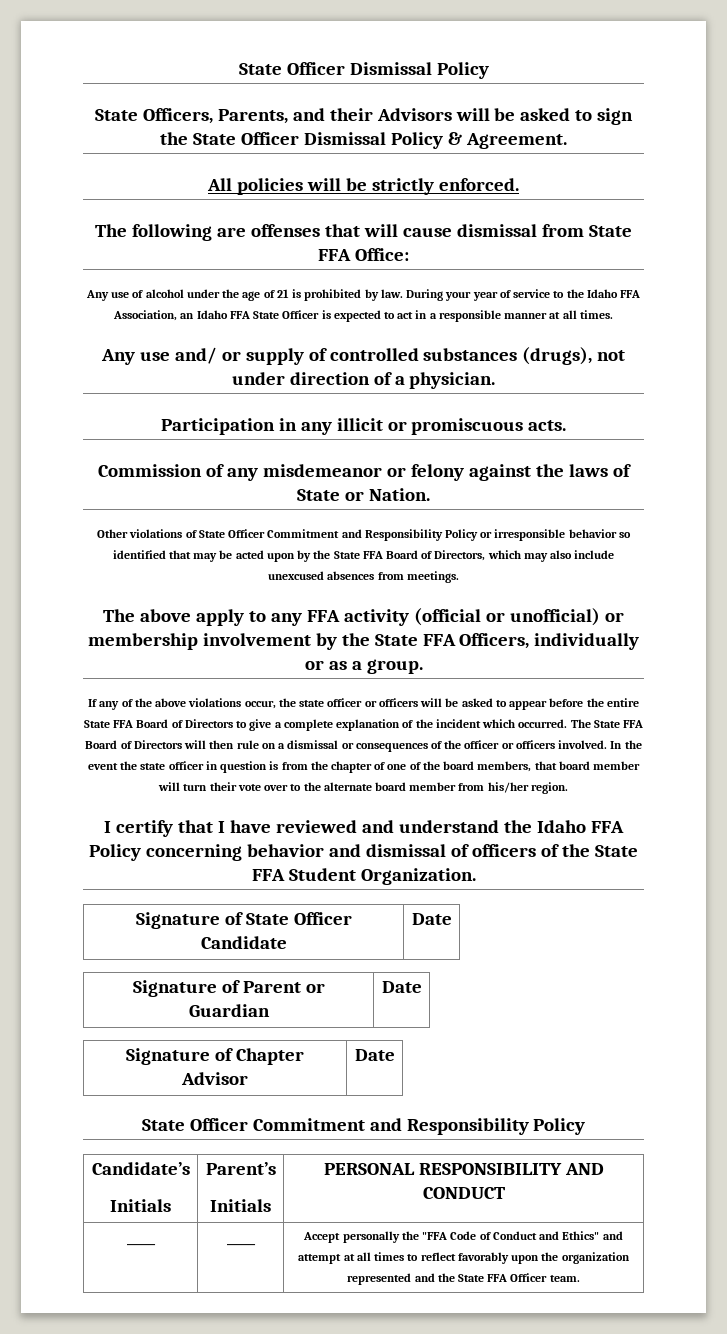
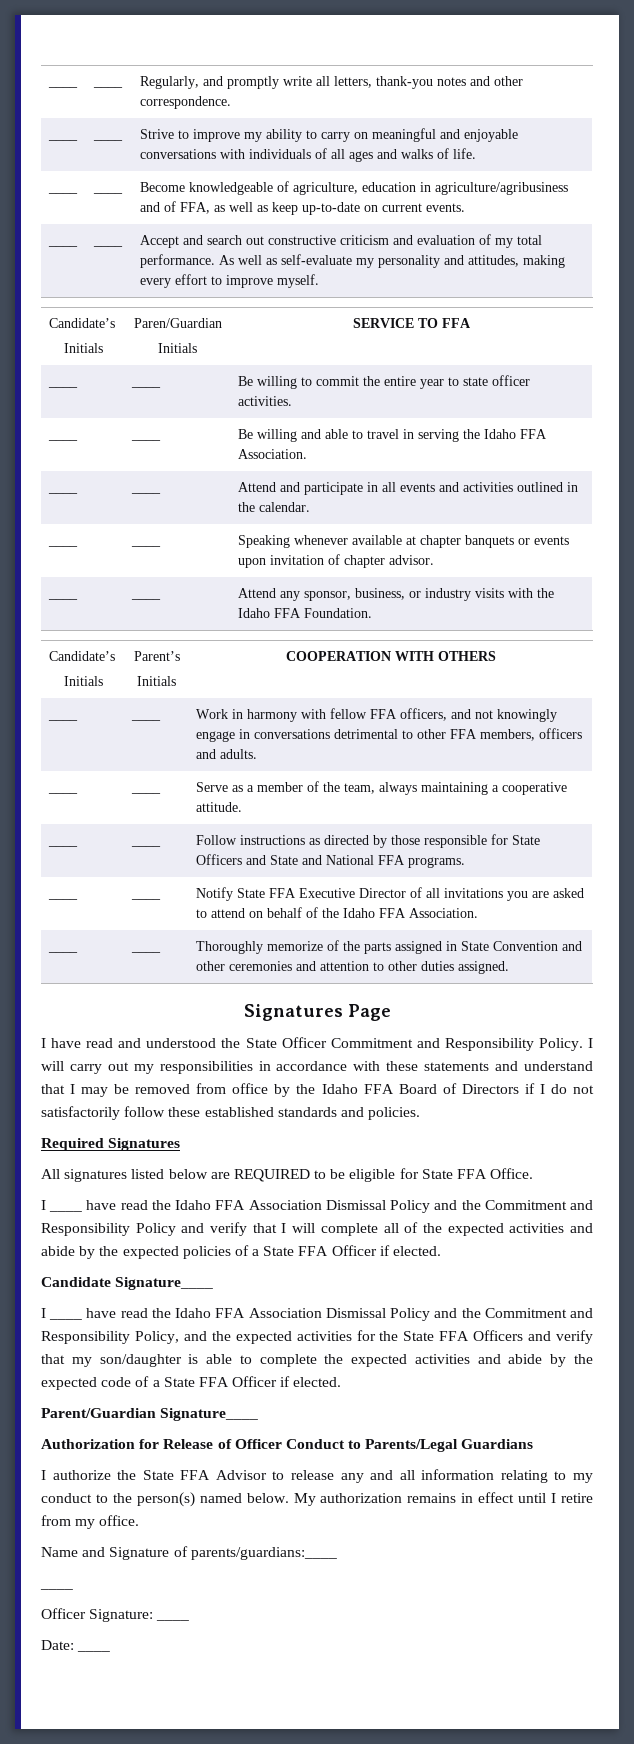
[238,62,489,79] [94,108,634,125] [160,132,567,149] [207,178,519,195] [95,224,632,241] [318,248,409,261] [85,289,641,301] [113,310,613,322] [100,347,626,365] [231,372,496,389] [160,418,567,435] [98,464,631,481] [297,488,430,501] [97,529,631,541] [112,550,615,562] [268,571,459,583] [103,608,624,626] [87,633,640,650] [304,659,423,674] [88,698,639,710] [83,719,644,731] [85,740,642,752] [87,761,641,773] [158,782,568,794] [104,820,624,837] [89,844,638,861] [251,868,476,885] [135,912,352,929] [200,936,287,949] [411,913,452,925] [132,980,325,997] [188,1004,270,1017] [381,981,422,993] [126,1048,304,1065] [181,1072,248,1085] [354,1049,395,1061] [141,1118,586,1135] [91,1162,190,1175] [110,1199,171,1212] [205,1162,276,1175] [210,1199,271,1212] [323,1163,604,1175] [422,1187,505,1199] [126,1243,156,1246] [226,1243,256,1246] [303,1231,623,1243] [298,1252,630,1264] [347,1273,580,1285] State Officer Dismissal Policy // State Officers, Parents, and their Advisors will be asked to sign the State Officer Dismissal Policy & Agreement. // All policies will be strictly enforced. // The following are offenses that will cause dismissal from State FFA Office: // Any use of alcohol under the age of 21 is prohibited by law. During your year of service to the Idaho FFA Association, an Idaho FFA State Officer is expected to act in a responsible manner at all times. // Any use and/ or supply of controlled substances (drugs), not under direction of a physician. // Participation in any illicit or promiscuous acts. // Commission of any misdemeanor or felony against the laws of State or Nation. // Other violations of State Officer Commitment and Responsibility Policy or irresponsible behavior so identified that may be acted upon by the State FFA Board of Directors, which may also include unexcused absences from meetings. // The above apply to any FFA activity (official or unofficial) or membership involvement by the State FFA Officers, individually or as a group. // If any of the above violations occur, the state officer or officers will be asked to appear before the entire State FFA Board of Directors to give a complete explanation of the incident which occurred. The State FFA Board of Directors will then rule on a dismissal or consequences of the officer or officers involved. In the event the state officer in question is from the chapter of one of the board members, that board member will turn their vote over to the alternate board member from his/her region. // I certify that I have reviewed and understand the Idaho FFA Policy concerning behavior and dismissal of officers of the State FFA Student Organization. // Signature of State Officer Candidate | Date // Signature of Parent or Guardian | Date // Signature of Chapter Advisor | Date // State Officer Commitment and Responsibility Policy // Candidate’s // Initials | Parent’s // Initials | PERSONAL RESPONSIBILITY AND CONDUCT // ____ | ____ | Accept personally the "FFA Code of Conduct and Ethics" and attempt at all times to reflect favorably upon the organization represented and the State FFA Officer team. -> [48,86,79,88] [93,86,124,88] [140,76,524,89] [140,96,232,109] [48,139,79,141] [93,139,124,141] [140,128,519,142] [140,148,477,162] [48,192,79,194] [93,192,124,194] [140,181,569,195] [140,201,466,215] [48,245,79,247] [93,245,124,247] [140,234,543,248] [140,254,566,268] [140,274,320,288] [49,318,116,328] [63,343,103,353] [133,318,222,328] [158,343,197,353] [353,318,471,328] [48,386,79,388] [131,386,162,388] [238,375,531,389] [238,396,293,406] [48,439,79,441] [131,439,162,441] [238,429,548,442] [238,449,308,459] [48,492,79,494] [131,492,162,494] [238,482,579,495] [238,502,311,512] [48,545,79,547] [131,545,162,547] [238,535,570,548] [238,554,435,568] [48,598,79,600] [131,598,162,600] [238,588,555,601] [238,608,373,618] [49,651,116,661] [63,676,103,686] [133,651,180,661] [137,676,176,686] [285,651,496,661] [48,719,79,721] [131,719,162,721] [196,708,558,722] [196,728,583,742] [196,749,258,759] [48,792,79,794] [131,792,162,794] [196,781,568,795] [196,802,243,812] [48,845,79,847] [131,845,162,847] [196,834,541,848] [196,854,466,868] [48,898,79,900] [131,898,162,900] [196,887,585,901] [196,907,479,918] [48,951,79,953] [131,951,162,953] [196,940,583,954] [196,961,510,974] [243,1004,391,1021] [41,1037,593,1051] [41,1061,593,1074] [41,1083,594,1097] [41,1106,421,1120] [41,1138,181,1151] [41,1168,534,1182] [41,1200,46,1210] [49,1210,83,1212] [86,1200,593,1213] [41,1222,593,1236] [41,1245,442,1259] [41,1277,214,1290] [41,1308,46,1318] [49,1318,83,1320] [86,1308,593,1321] [41,1330,594,1344] [41,1354,593,1367] [41,1376,342,1390] [41,1408,259,1421] [41,1439,534,1452] [41,1469,593,1483] [41,1492,593,1507] [41,1515,140,1529] [41,1546,337,1560] [40,1588,73,1590] [41,1608,190,1622] [41,1640,74,1650] [77,1650,111,1652] ____ | ____ | Regularly, and promptly write all letters, thank-you notes and other correspondence. // ____ | ____ | Strive to improve my ability to carry on meaningful and enjoyable conversations with individuals of all ages and walks of life. // ____ | ____ | Become knowledgeable of agriculture, education in agriculture/agribusiness and of FFA, as well as keep up-to-date on current events. // ____ | ____ | Accept and search out constructive criticism and evaluation of my total performance. As well as self-evaluate my personality and attitudes, making every effort to improve myself. // Candidate’s // Initials | Paren/Guardian // Initials | SERVICE TO FFA // ____ | ____ | Be willing to commit the entire year to state officer activities. // ____ | ____ | Be willing and able to travel in serving the Idaho FFA Association. // ____ | ____ | Attend and participate in all events and activities outlined in the calendar. // ____ | ____ | Speaking whenever available at chapter banquets or events upon invitation of chapter advisor. // ____ | ____ | Attend any sponsor, business, or industry visits with the Idaho FFA Foundation. // Candidate’s // Initials | Parent’s // Initials | COOPERATION WITH OTHERS // ____ | ____ | Work in harmony with fellow FFA officers, and not knowingly engage in conversations detrimental to other FFA members, officers and adults. // ____ | ____ | Serve as a member of the team, always maintaining a cooperative attitude. // ____ | ____ | Follow instructions as directed by those responsible for State Officers and State and National FFA programs. // ____ | ____ | Notify State FFA Executive Director of all invitations you are asked to attend on behalf of the Idaho FFA Association. // ____ | ____ | Thoroughly memorize of the parts assigned in State Convention and other ceremonies and attention to other duties assigned. // Signatures Page // I have read and understood the State Officer Commitment and Responsibility Policy. I will carry out my responsibilities in accordance with these statements and understand that I may be removed from office by the Idaho FFA Board of Directors if I do not satisfactorily follow these established standards and policies. // Required Signatures // All signatures listed below are REQUIRED to be eligible for State FFA Office. // I ____ have read the Idaho FFA Association Dismissal Policy and the Commitment and Responsibility Policy and verify that I will complete all of the expected activities and abide by the expected policies of a State FFA Officer if elected. // Candidate Signature____ // I ____ have read the Idaho FFA Association Dismissal Policy and the Commitment and Responsibility Policy, and the expected activities for the State FFA Officers and verify that my son/daughter is able to complete the expected activities and abide by the expected code of a State FFA Officer if elected. // Parent/Guardian Signature____ // Authorization for Release of Officer Conduct to Parents/Legal Guardians // I authorize the State FFA Advisor to release any and all information relating to my conduct to the person(s) named below. My authorization remains in effect until I retire from my office. // Name and Signature of parents/guardians:____ // ____ // Officer Signature: ____ // Date: ____

